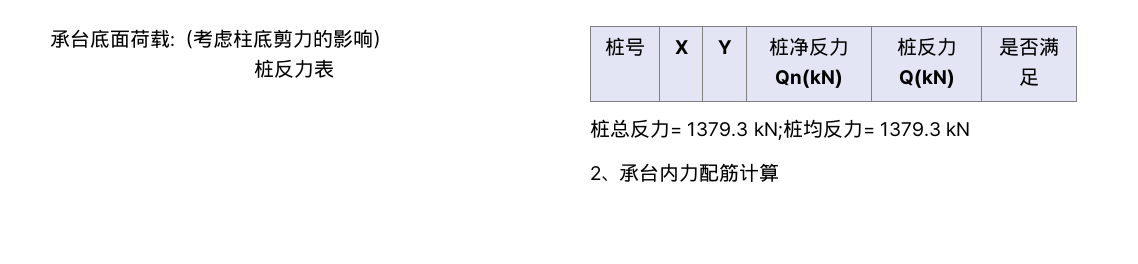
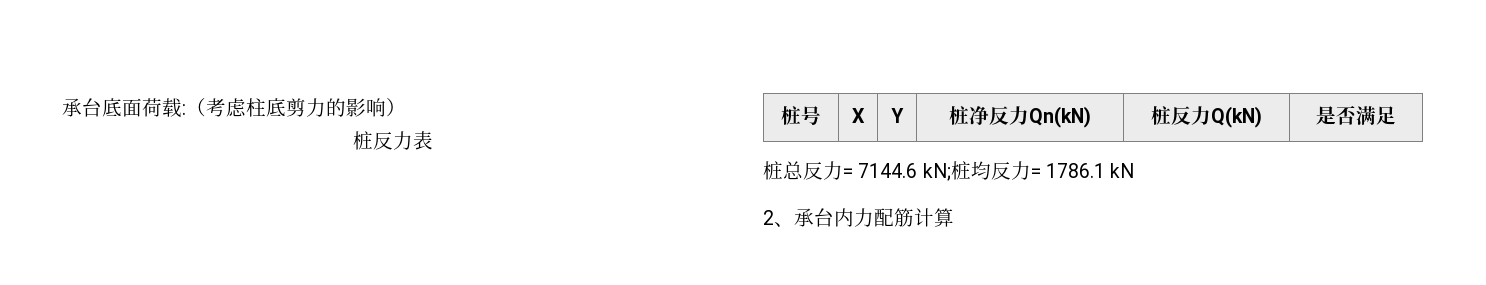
[687,122,749,137] 1379.3 -> [858,163,918,178] 7144.6
[879,122,941,137] 1379.3 -> [1045,163,1105,178] 1786.1

